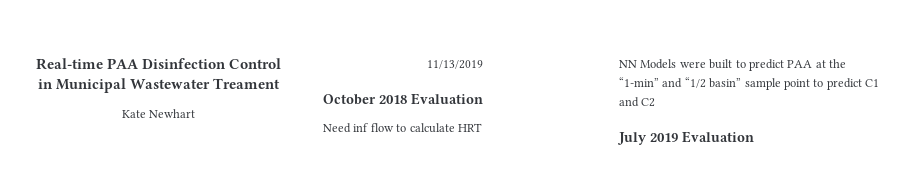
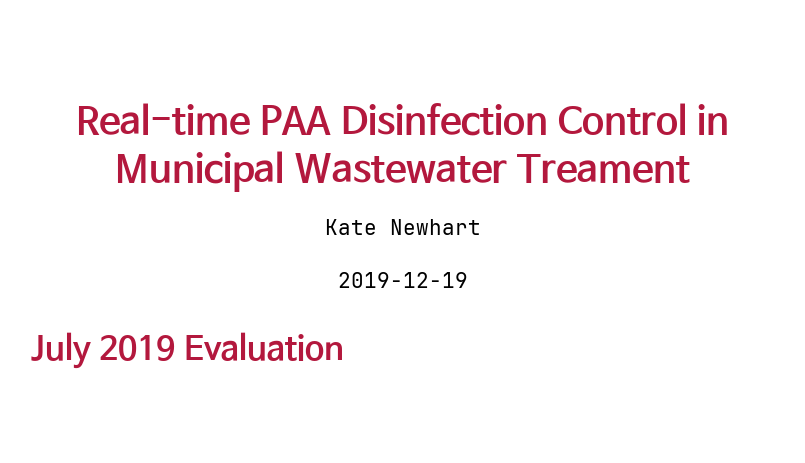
[426,60,483,69] [323,93,483,105] [323,123,482,133] [619,59,846,71] [619,77,879,90] [619,97,656,107] 11/13/2019 // October 2018 Evaluation // Need inf flow to calculate HRT // NN Models were built to predict PAA at the “1-min” and “1/2 basin” sample point to predict C1 and C2 -> [337,272,468,288] 2019-12-19

